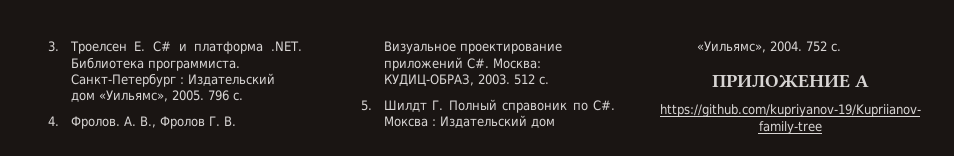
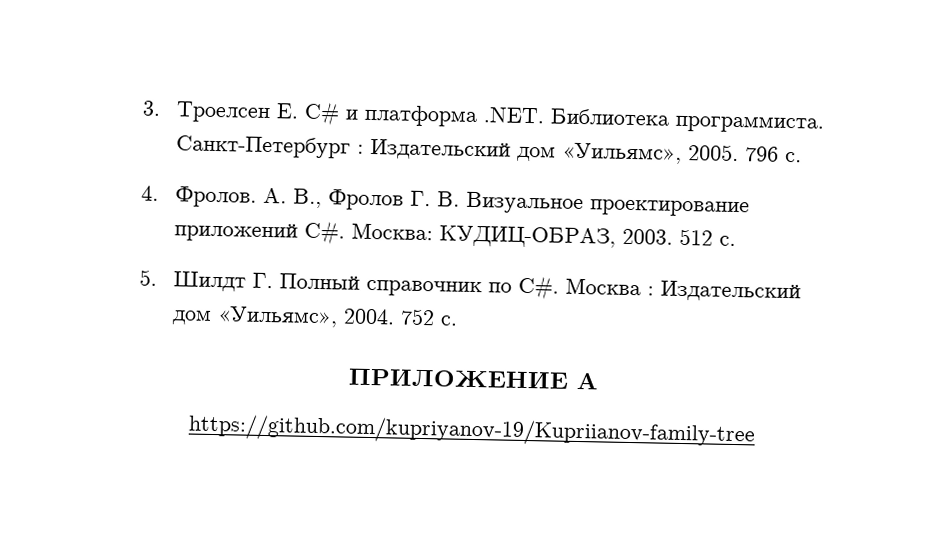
[502,102,568,113] справоник -> [366,279,483,298] справочник
[383,116,428,127] Моксва -> [565,277,642,296] Москва

